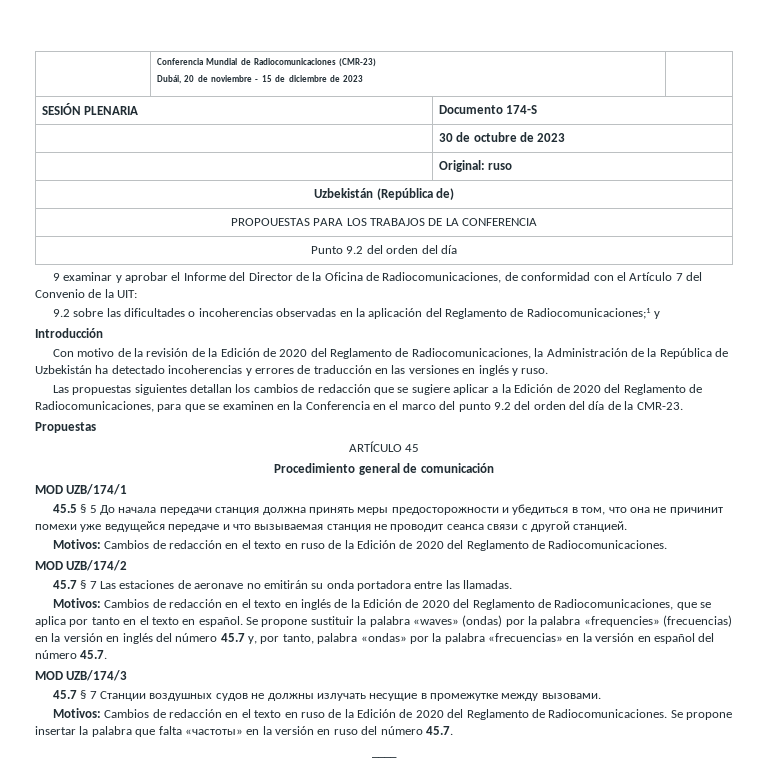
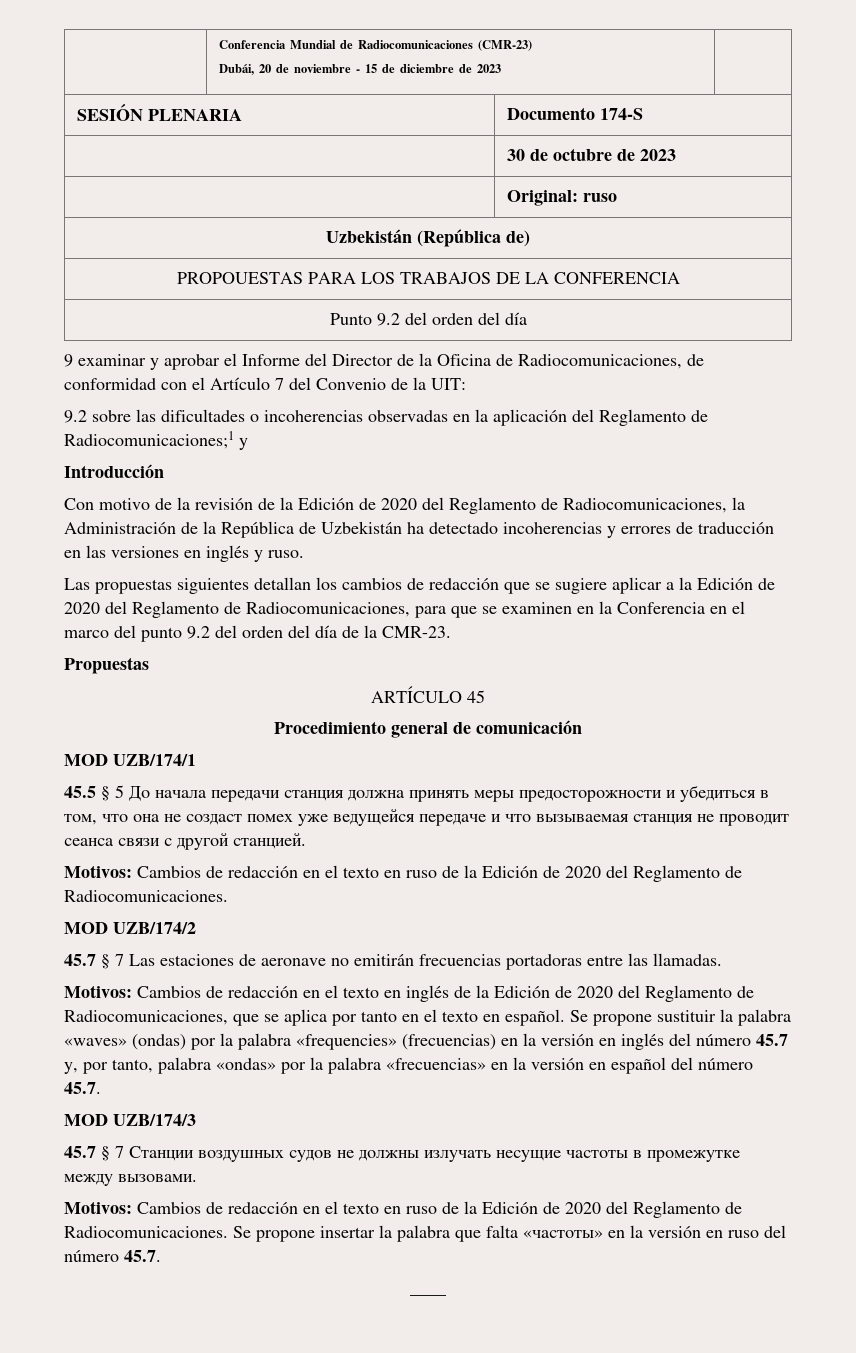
[669,507,723,515] [35,524,77,530] причинит помехи -> [186,814,293,825] создаст помех
[311,580,412,591] su onda portadora -> [419,954,582,970] frecuencias portadoras
(418, 697) none -> [566,1150,628,1158] частоты

